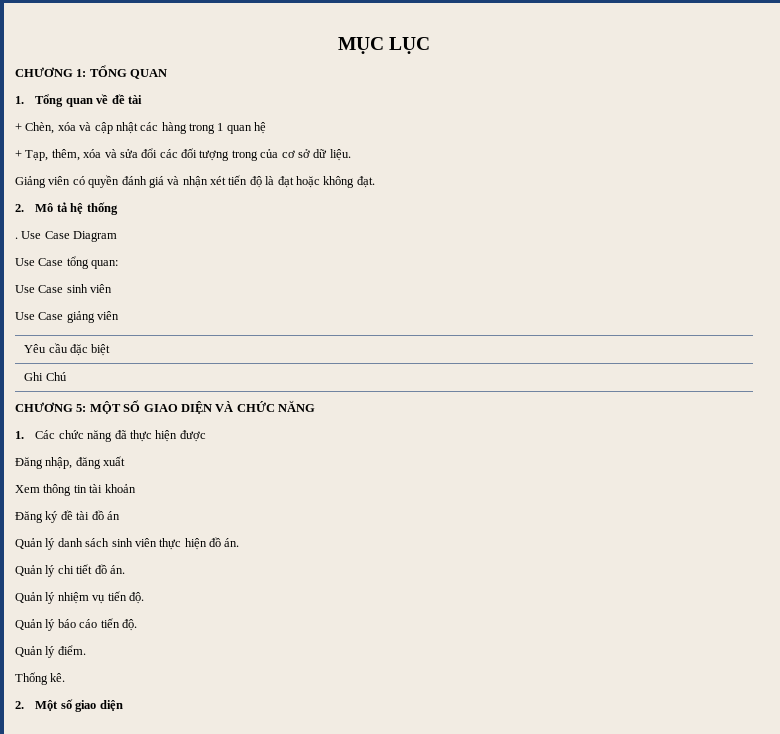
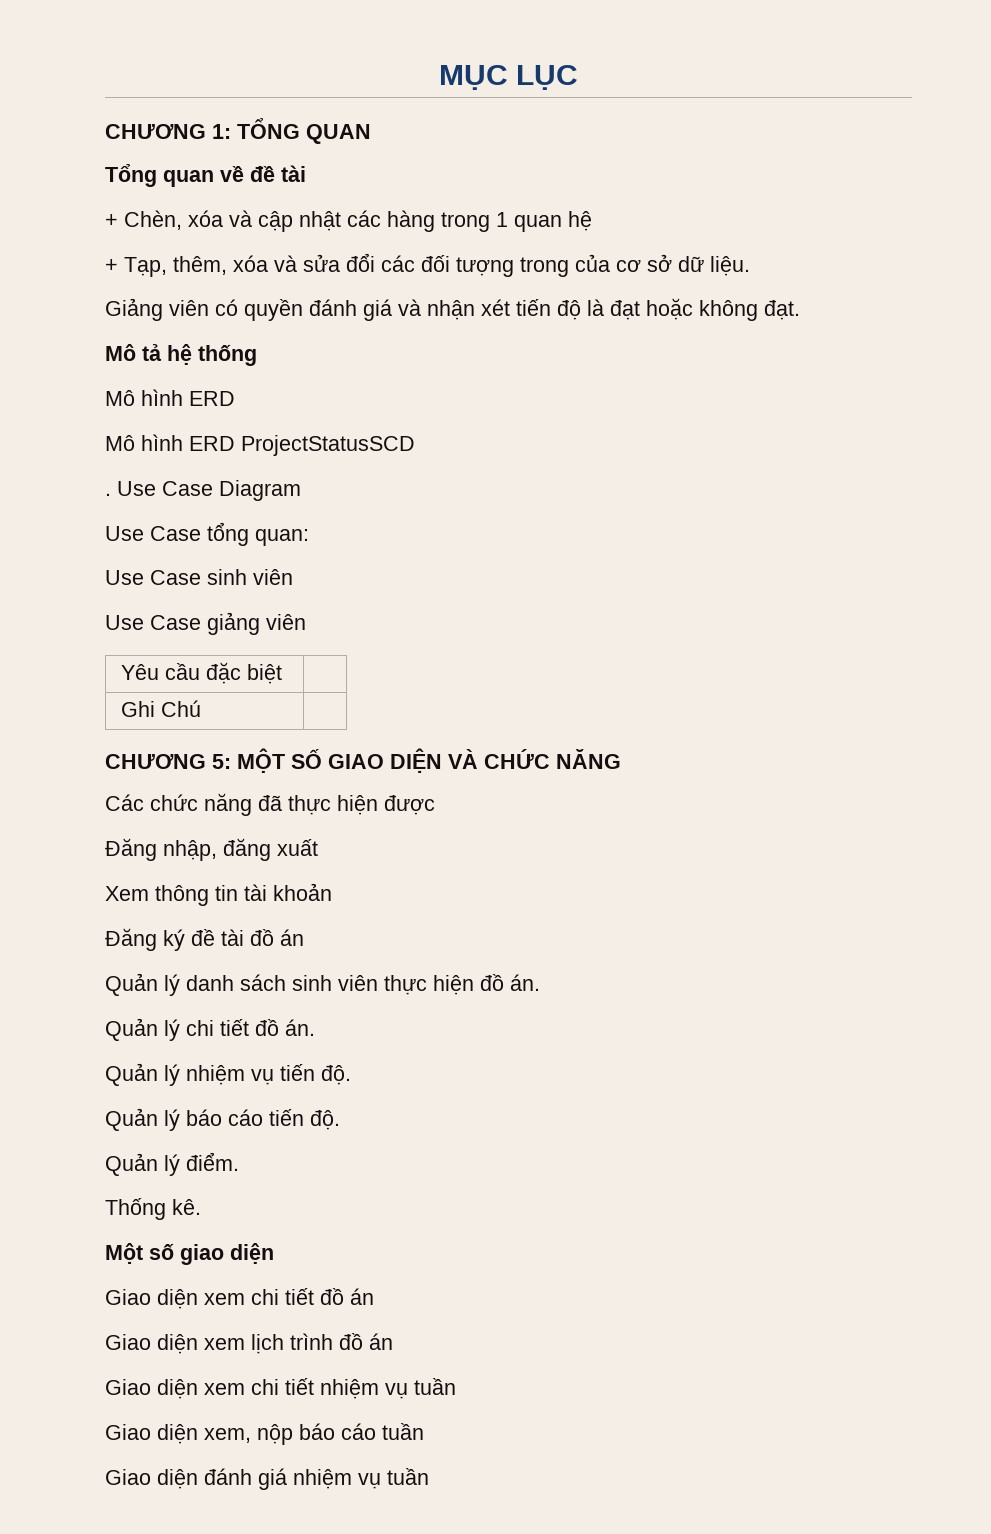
[15,96,24,104] 1. -> (371, 134) none
[15,204,24,212] 2. -> (800, 310) none
(118, 208) none -> [105,389,235,406] [105,434,415,456] // Mô hình ERD // Mô hình ERD ProjectStatusSCD
[15,431,24,439] 1. -> (621, 759) none
[15,701,24,709] 2. -> (201, 1207) none
(123, 705) none -> [105,1288,374,1309] [105,1333,393,1354] [105,1378,456,1399] [105,1423,424,1445] [105,1468,429,1490] // Giao diện xem chi tiết đồ án // Giao diện xem lịch trình đồ án // Giao diện xem chi tiết nhiệm vụ tuần // Giao diện xem, nộp báo cáo tuần // Giao diện đánh giá nhiệm vụ tuần

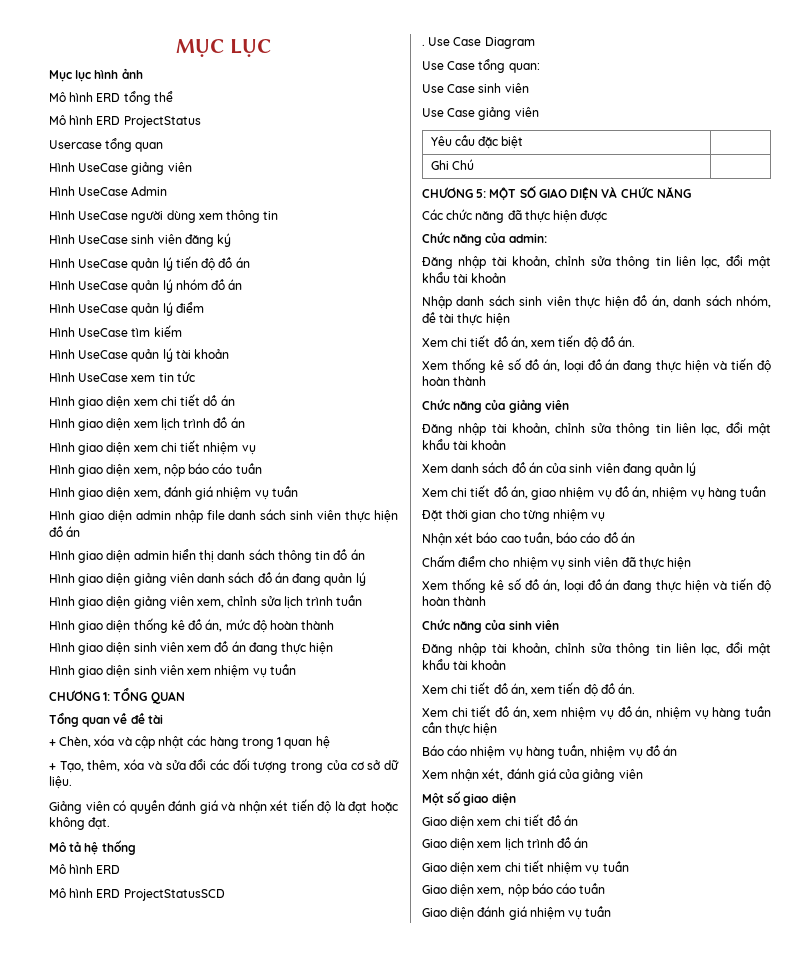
(579, 77) none -> [49,68,143,82] [49,91,173,105] [49,115,201,128] [49,138,164,152] [49,162,192,175] [49,186,168,196] [49,210,279,223] [49,233,232,247] [49,256,250,271] [49,279,243,293] [49,302,204,316] [49,325,182,337] [49,348,230,362] [49,371,195,382] [49,394,235,409] [49,417,245,431] [49,440,256,455] [49,463,262,477] [49,486,298,500] [49,509,398,523] [49,526,81,537] [49,549,365,563] [49,572,366,586] [49,595,363,609] [49,618,335,633] [49,641,334,655] [49,664,296,678] // Mục lục hình ảnh // Mô hình ERD tổng thể // Mô hình ERD ProjectStatus // Usercase tổng quan // Hình UseCase giảng viên // Hình UseCase Admin // Hình UseCase người dùng xem thông tin // Hình UseCase sinh viên đăng ký // Hình UseCase quản lý tiến độ đồ án // Hình UseCase quản lý nhóm đồ án // Hình UseCase quản lý điểm // Hình UseCase tìm kiếm // Hình UseCase quản lý tài khoản // Hình UseCase xem tin tức // Hình giao diện xem chi tiết dồ án // Hình giao diện xem lịch trình đồ án // Hình giao diện xem chi tiết nhiệm vụ // Hình giao diện xem, nộp báo cáo tuần // Hình giao diện xem, đánh giá nhiệm vụ tuần // Hình giao diện admin nhập file danh sách sinh viên thực hiện đồ án // Hình giao diện admin hiển thị danh sách thông tin đồ án // Hình giao diện giảng viên danh sách đồ án đang quản lý // Hình giao diện giảng viên xem, chỉnh sửa lịch trình tuần // Hình giao diện thống kê đồ án, mức độ hoàn thành // Hình giao diện sinh viên xem đồ án đang thực hiện // Hình giao diện sinh viên xem nhiệm vụ tuần
[124,257,167,277] Tạp, -> [59,761,84,773] Tạo,
[105,838,318,861] [105,883,332,906] [105,928,304,951] [105,973,540,996] [105,1018,315,1041] [105,1063,351,1086] [105,1108,340,1131] [105,1152,239,1176] [105,1198,201,1220] Đăng nhập, đăng xuất // Xem thông tin tài khoản // Đăng ký đề tài đồ án // Quản lý danh sách sinh viên thực hiện đồ án. // Quản lý chi tiết đồ án. // Quản lý nhiệm vụ tiến độ. // Quản lý báo cáo tiến độ. // Quản lý điểm. // Thống kê. -> [422,232,547,246] [422,255,771,269] [422,272,507,283] [422,295,771,309] [422,312,510,326] [422,335,636,350] [422,358,771,373] [422,376,487,386] [422,399,569,413] [422,422,771,436] [422,439,507,450] [422,462,697,476] [422,485,767,500] [422,509,606,522] [422,532,635,546] [422,555,692,570] [422,578,771,593] [422,596,487,606] [422,619,559,633] [422,642,771,656] [422,659,507,670] [422,682,636,697] [422,705,771,720] [422,722,498,736] [422,745,678,759] [422,768,643,782] Chức năng của admin: // Đăng nhập tài khoản, chỉnh sửa thông tin liên lạc, đổi mật khẩu tài khoản // Nhập danh sách sinh viên thực hiện đồ án, danh sách nhóm, đề tài thực hiện // Xem chi tiết đồ án, xem tiến độ đồ án. // Xem thống kê số đồ án, loại đồ án đang thực hiện và tiến độ hoàn thành // Chức năng của giảng viên // Đăng nhập tài khoản, chỉnh sửa thông tin liên lạc, đổi mật khẩu tài khoản // Xem danh sách đồ án của sinh viên đang quản lý // Xem chi tiết đồ án, giao nhiệm vụ đồ án, nhiệm vụ hàng tuần // Đặt thời gian cho từng nhiệm vụ // Nhận xét báo cao tuần, báo cáo đồ án // Chấm điểm cho nhiệm vụ sinh viên đã thực hiện // Xem thống kê số đồ án, loại đồ án đang thực hiện và tiến độ hoàn thành // Chức năng của sinh viên // Đăng nhập tài khoản, chỉnh sửa thông tin liên lạc, đổi mật khẩu tài khoản // Xem chi tiết đồ án, xem tiến độ đồ án. // Xem chi tiết đồ án, xem nhiệm vụ đồ án, nhiệm vụ hàng tuần cần thực hiện // Báo cáo nhiệm vụ hàng tuần, nhiệm vụ đồ án // Xem nhận xét, đánh giá của giảng viên

